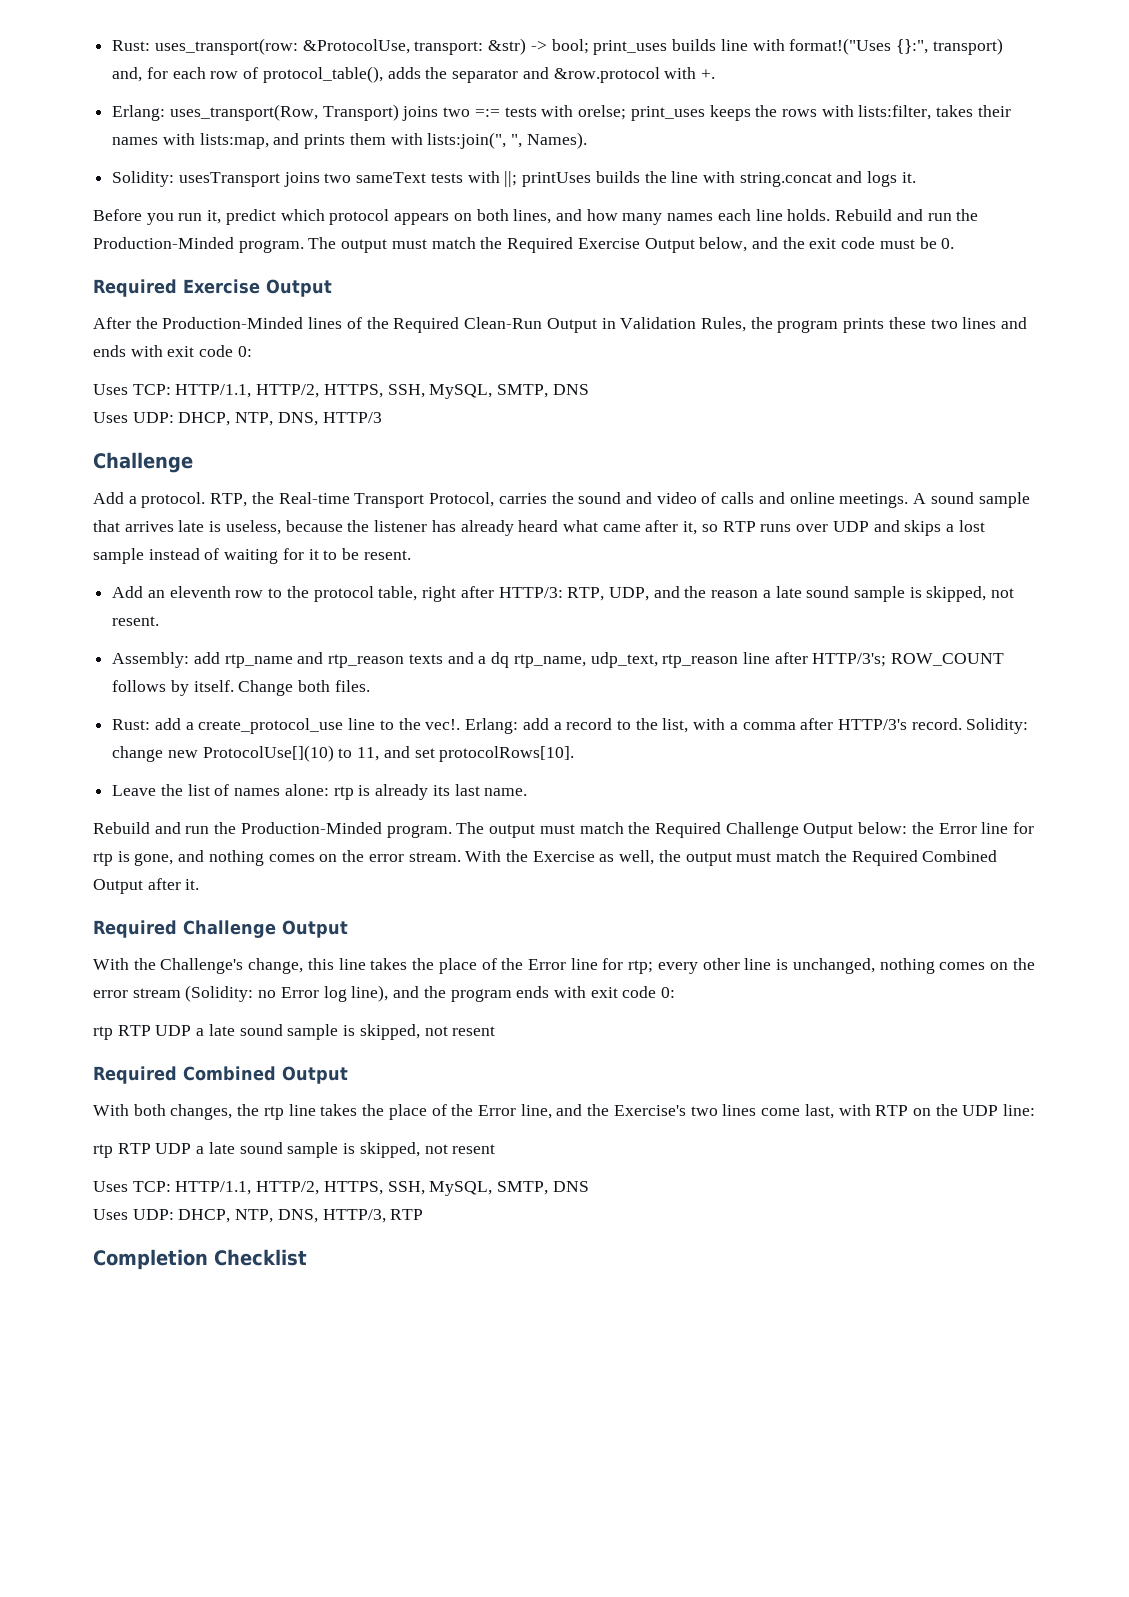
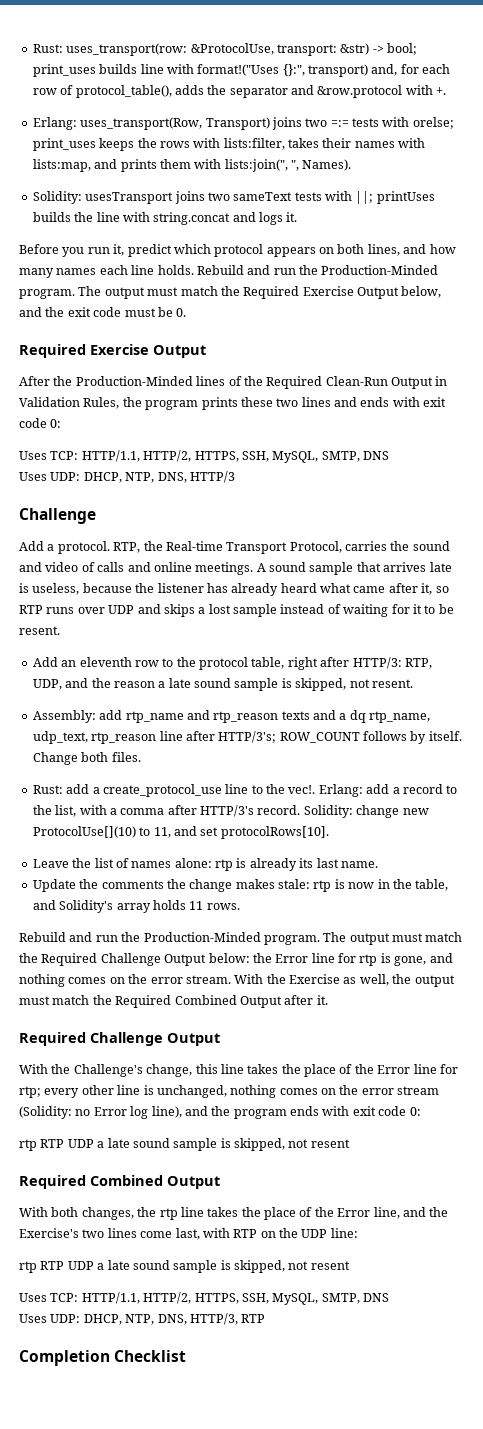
(528, 792) none -> [32,879,449,892] [32,900,240,913] // Update the comments the change makes stale: rtp is now in the table, and Solidity's array holds 11 rows.

